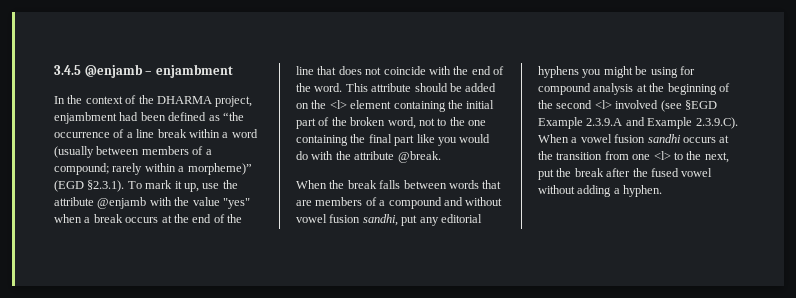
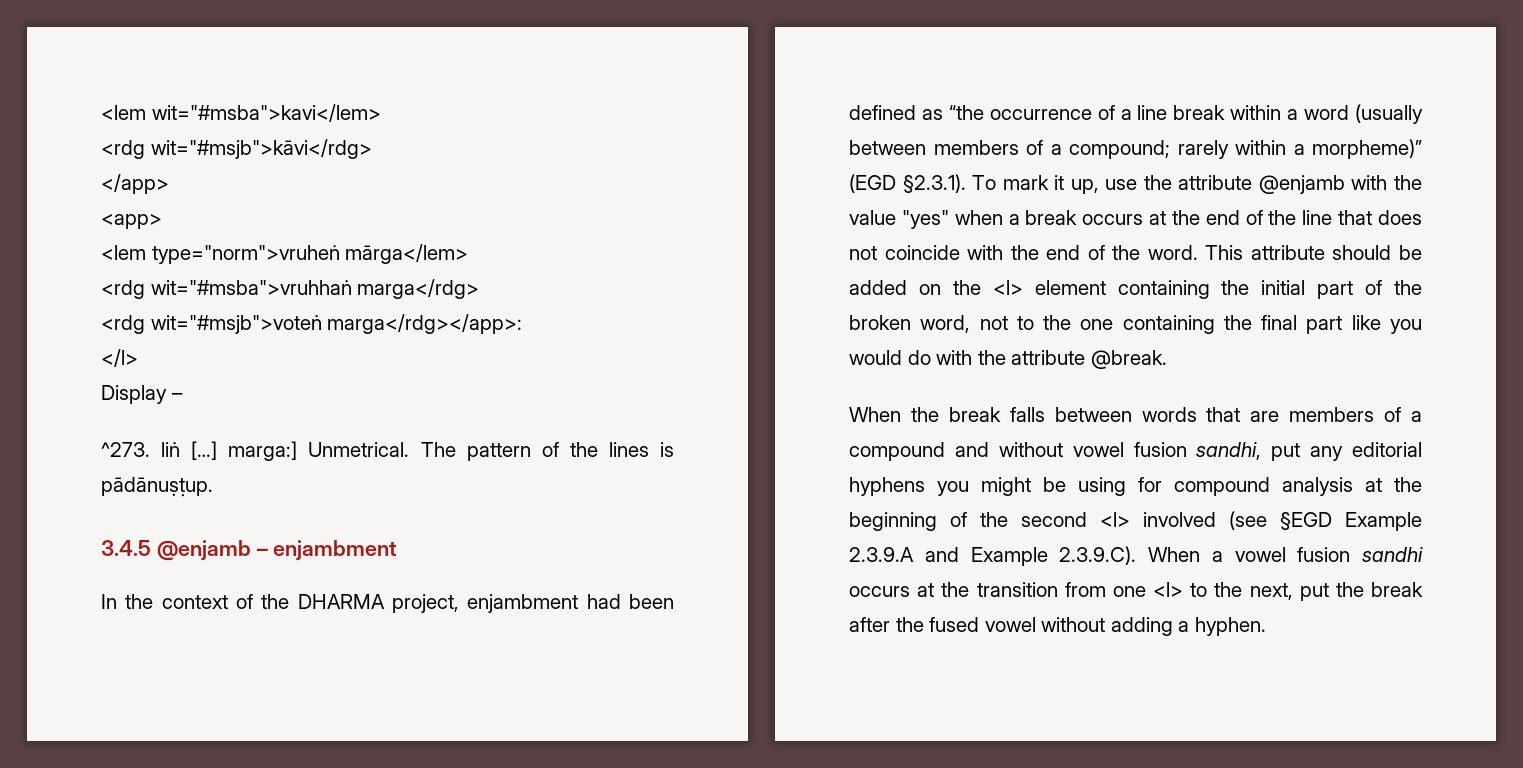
(54, 70) none -> [101,104,381,122] [101,139,372,159] [101,174,169,194] [101,214,162,229] [101,244,469,264] [101,279,480,299] [101,314,523,334] [101,349,138,367] [101,385,183,404] [101,441,675,461] [101,477,213,497] <lem wit="#msba">kavi</lem> // <rdg wit="#msjb">kāvi</rdg> // </app> // <app> // <lem type="norm">vruheṅ mārga</lem> // <rdg wit="#msba">vruhhaṅ marga</rdg> // <rdg wit="#msjb">voteṅ marga</rdg></app>: // </l> // Display – // ^273. liṅ […] marga:] Unmetrical. The pattern of the lines is pādānuṣṭup. //

